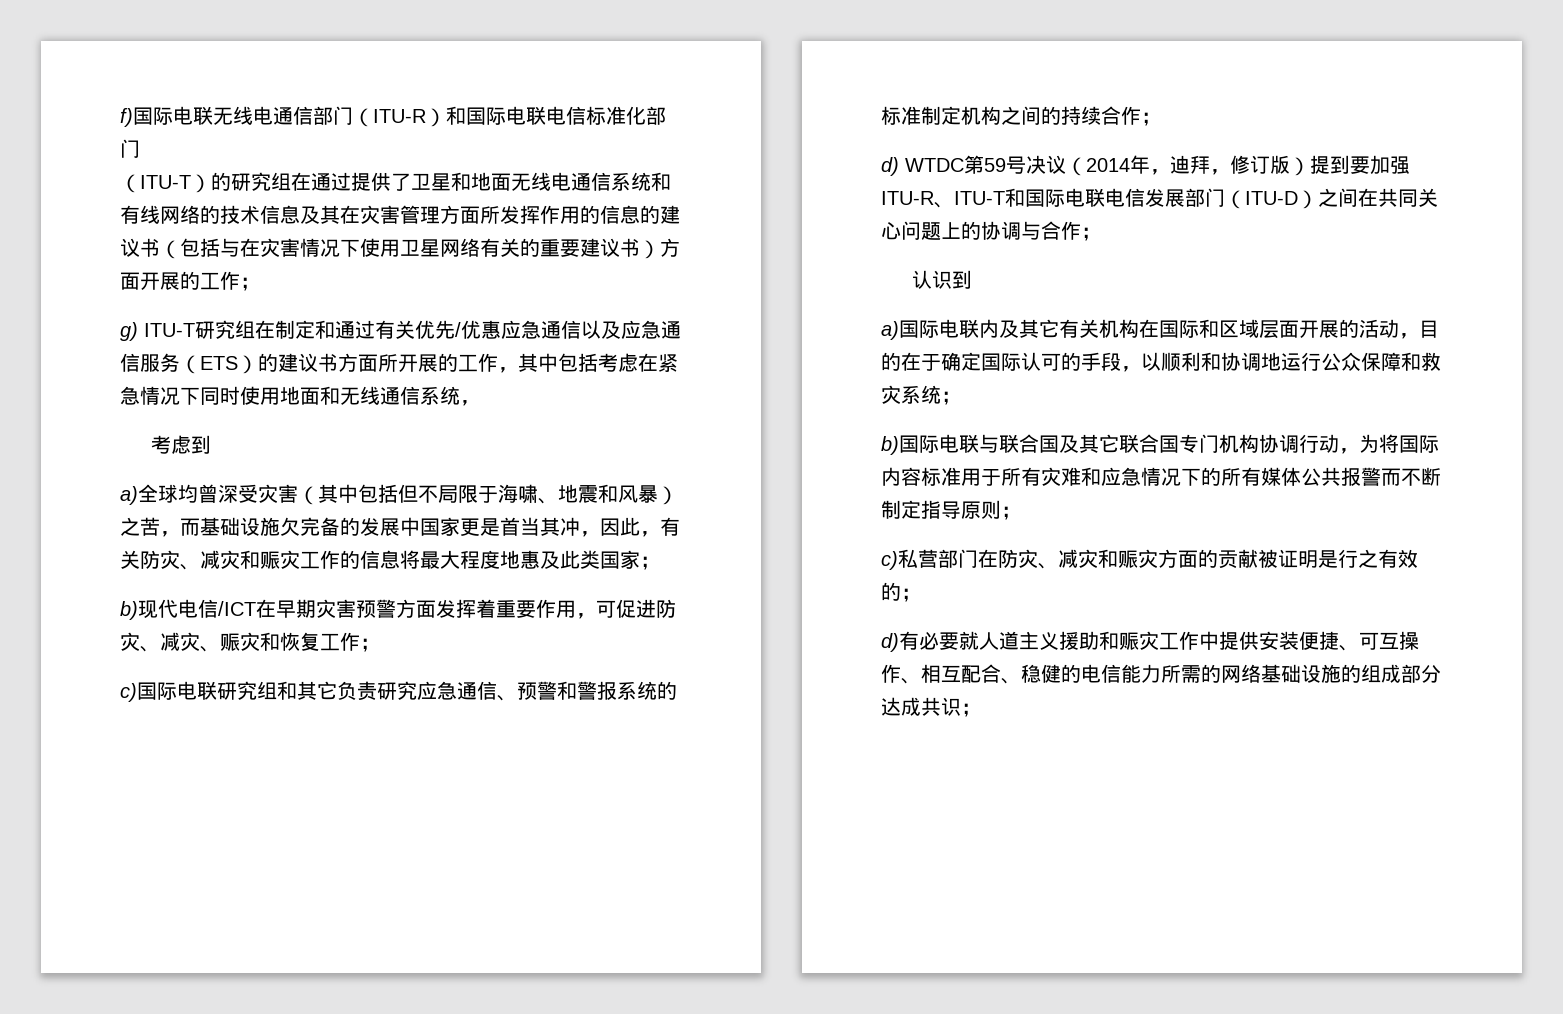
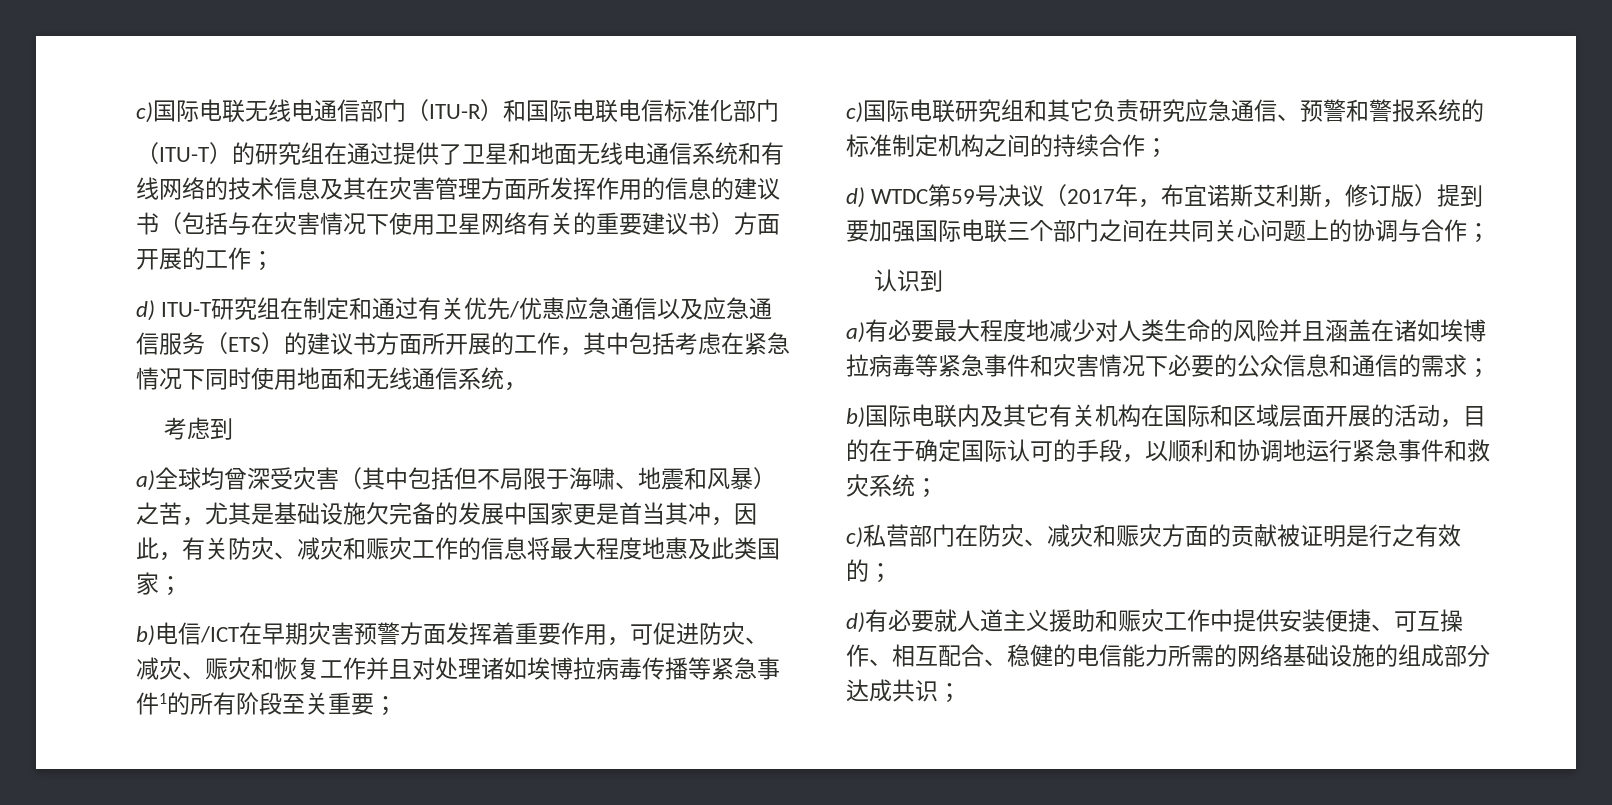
[120,108,133,127] f) -> [136,102,153,123] c)
[120,322,138,341] g) -> [136,300,155,321] d)
[180,518,200,536] 而 -> [205,502,274,525] 尤其是
[138,599,178,619] 现代 -> (155, 635) none
(360, 641) none -> [366,657,780,680] [136,692,374,715] 并且对处理诸如埃博拉病毒传播等紧急事件1的所有阶段至关重要
[1086,155,1210,175] 2014年，迪拜 -> [1067,184,1323,208] 2017年，布宜诺斯艾利斯
[881,188,1318,209] ITU-R、ITU-T和国际电联电信发展部门（ITU-D） -> [915,219,1099,243] 国际电联三个部门
(899, 330) none -> [865,319,1486,342] [846,354,1490,378] [846,407,865,428] 有必要最大程度地减少对人类生命的风险并且涵盖在诸如埃博拉病毒等紧急事件和灾害情况下必要的公众信息和通信的需求； // b)
[1321,352,1401,371] 公众保障 -> [1352,439,1444,462] 紧急事件
[881,434,1439,455] [881,467,1441,486] [881,500,1021,520] // b)国际电联与联合国及其它联合国专门机构协调行动，为将国际内容标准用于所有灾难和应急情况下的所有媒体公共报警而不断制定指导原则； -> (938, 488) none

